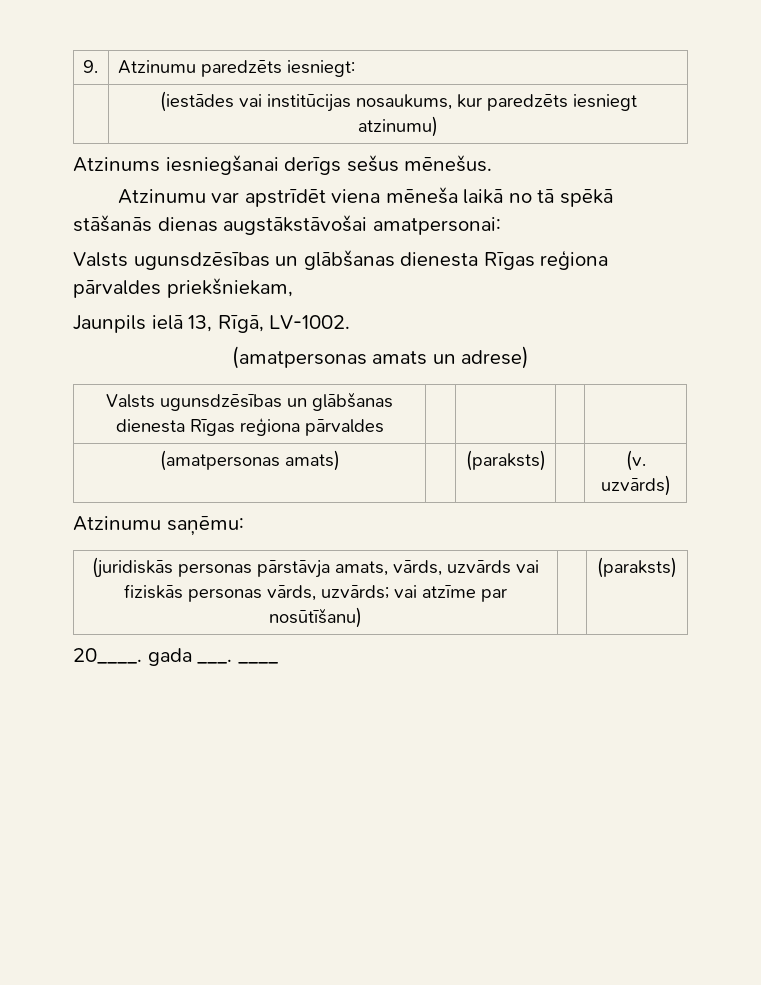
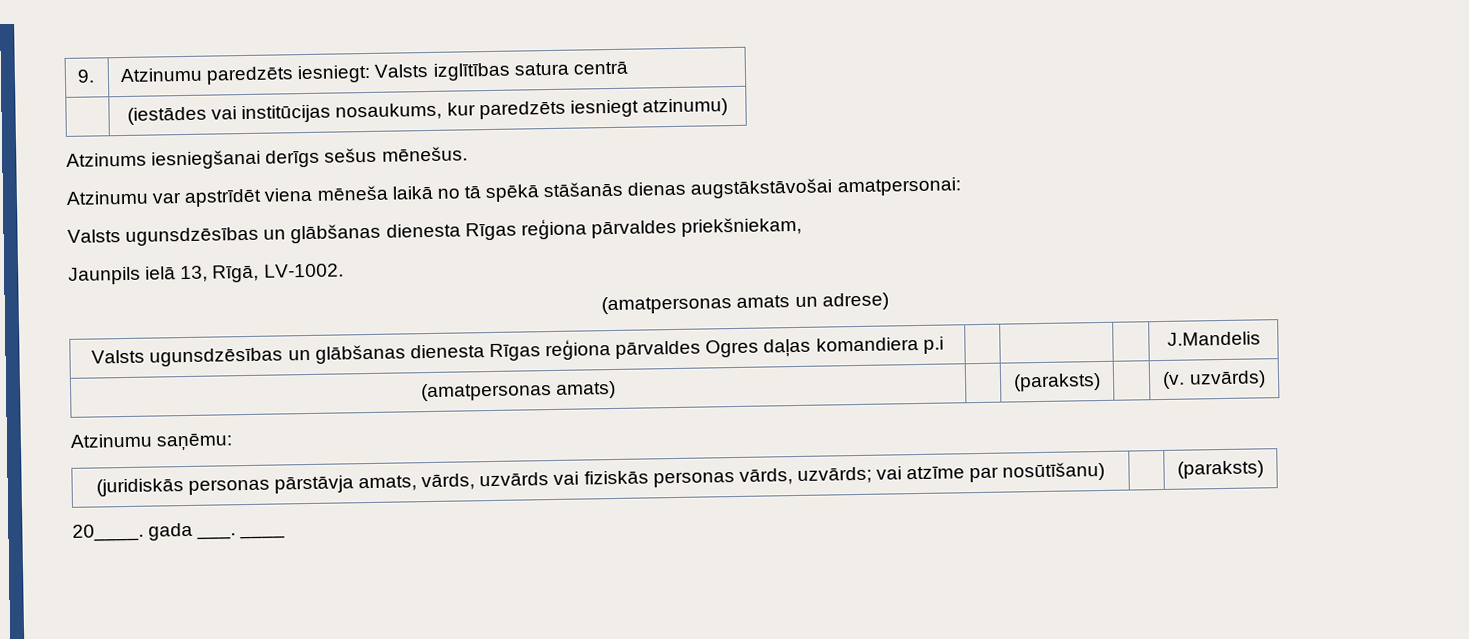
(355, 68) none -> [374,60,628,81] Valsts izglītības satura centrā
(384, 427) | | | | -> [705,336,944,358] [1166,331,1261,346] Ogres daļas komandiera p.i | | | | J.Mandelis

